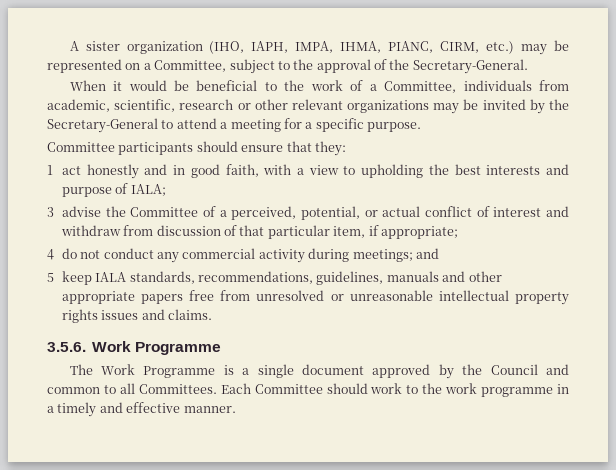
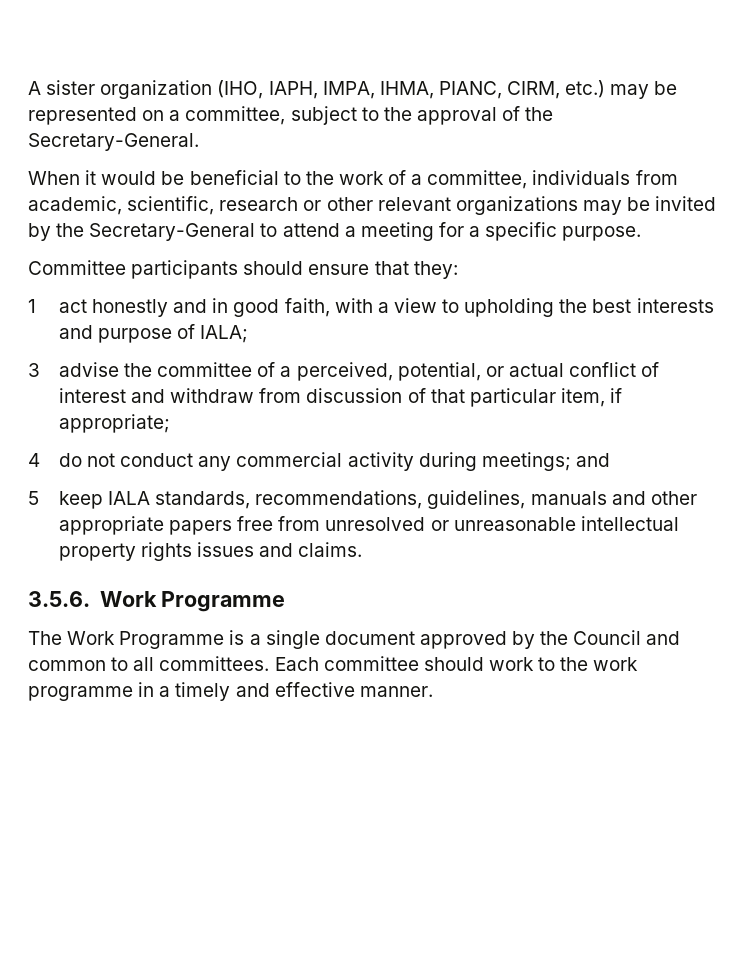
[154,60,227,72] Committee, -> [185,106,286,125] committee,
[384,81,457,93] Committee, -> [427,170,528,189] committee,
[130,207,199,217] Committee -> [157,362,253,377] committee
[138,383,323,394] Committees. Each Committee -> [159,656,419,671] committees. Each committee

